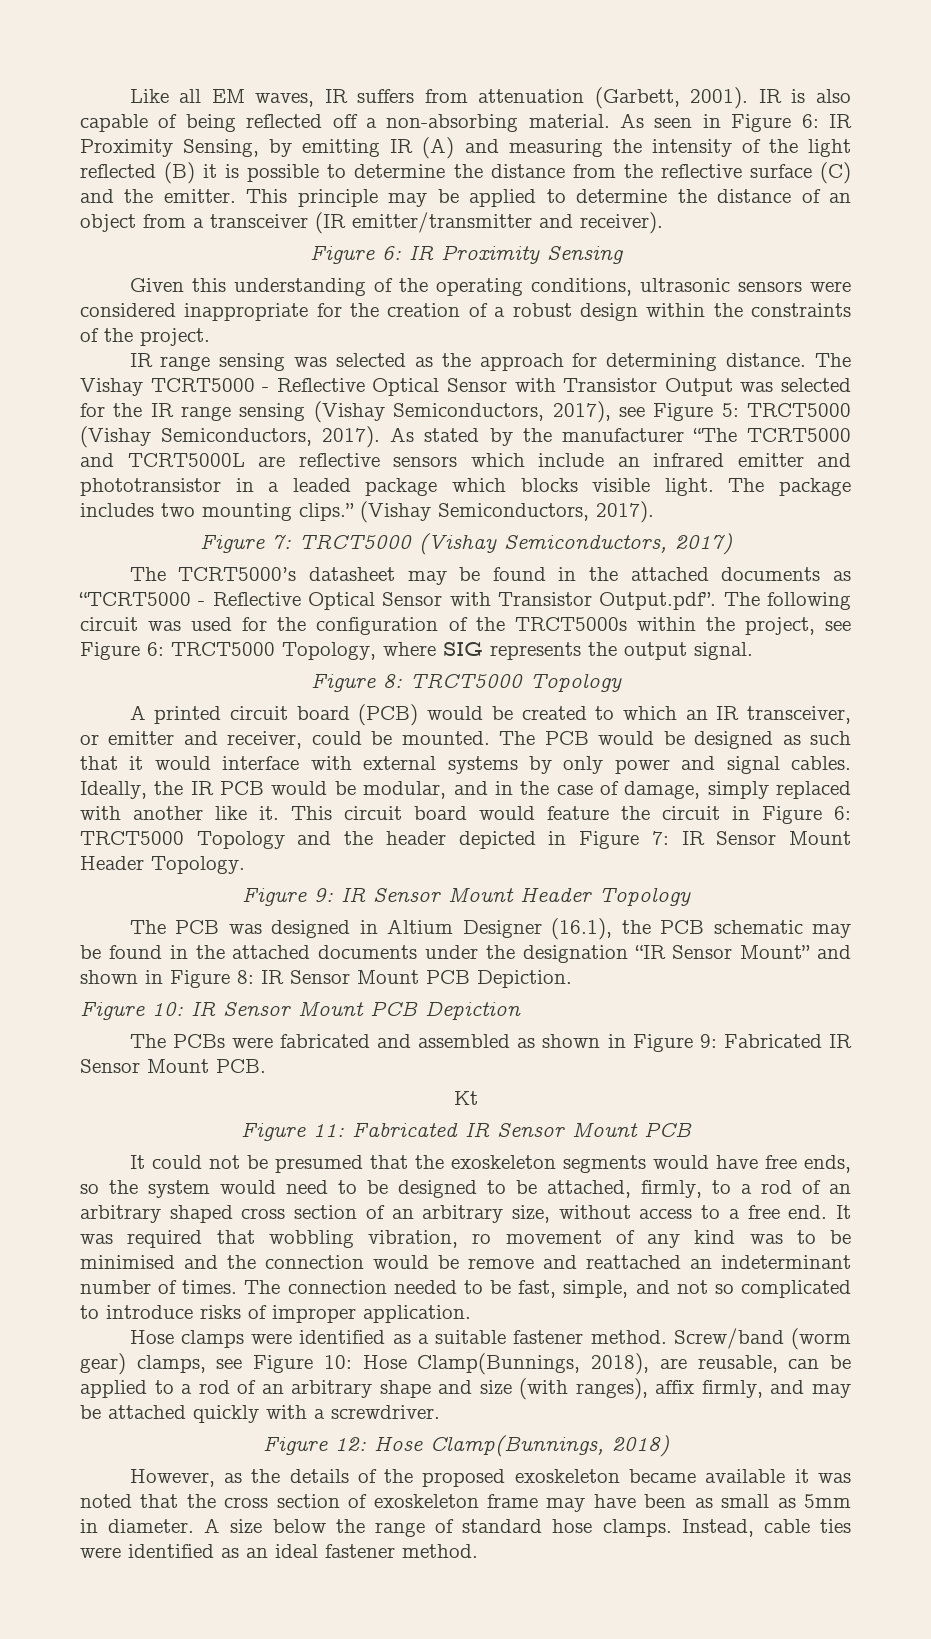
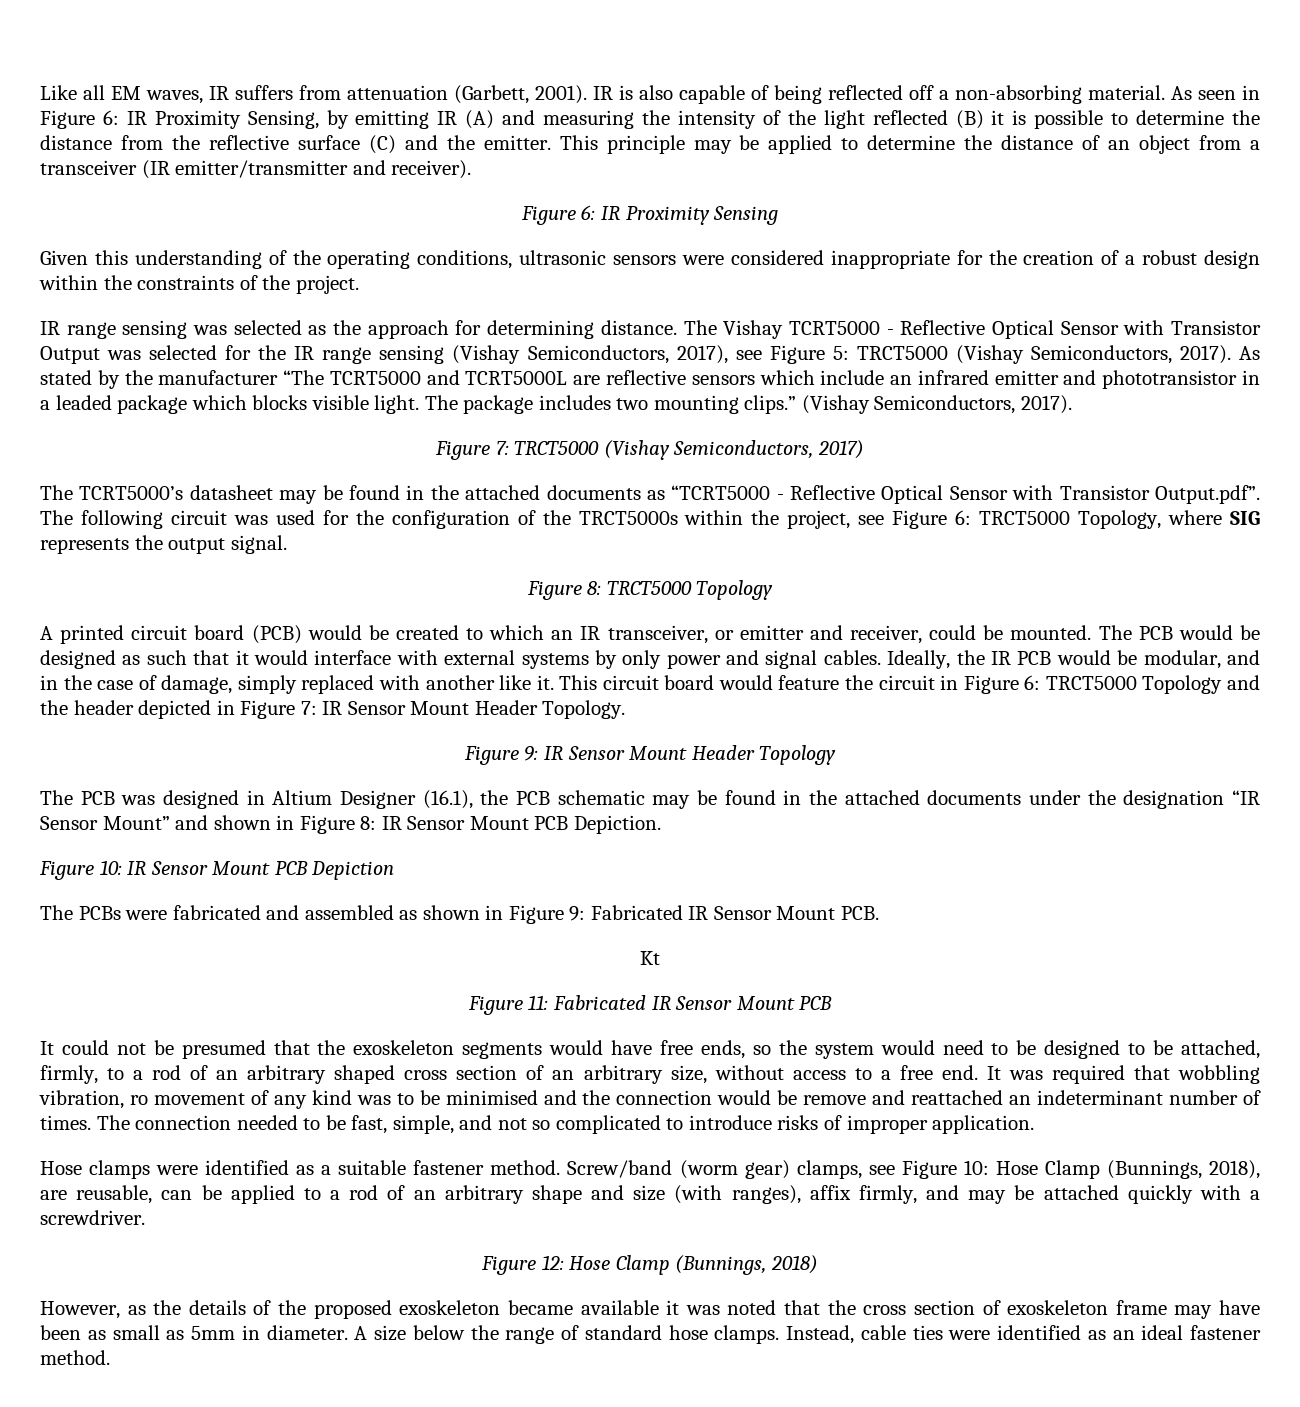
[417,1353,581,1375] Clamp(Bunnings, -> [1044,1160,1202,1179] Clamp (Bunnings,
[429,1435,604,1457] Clamp(Bunnings, -> [615,1255,767,1275] Clamp (Bunnings,

